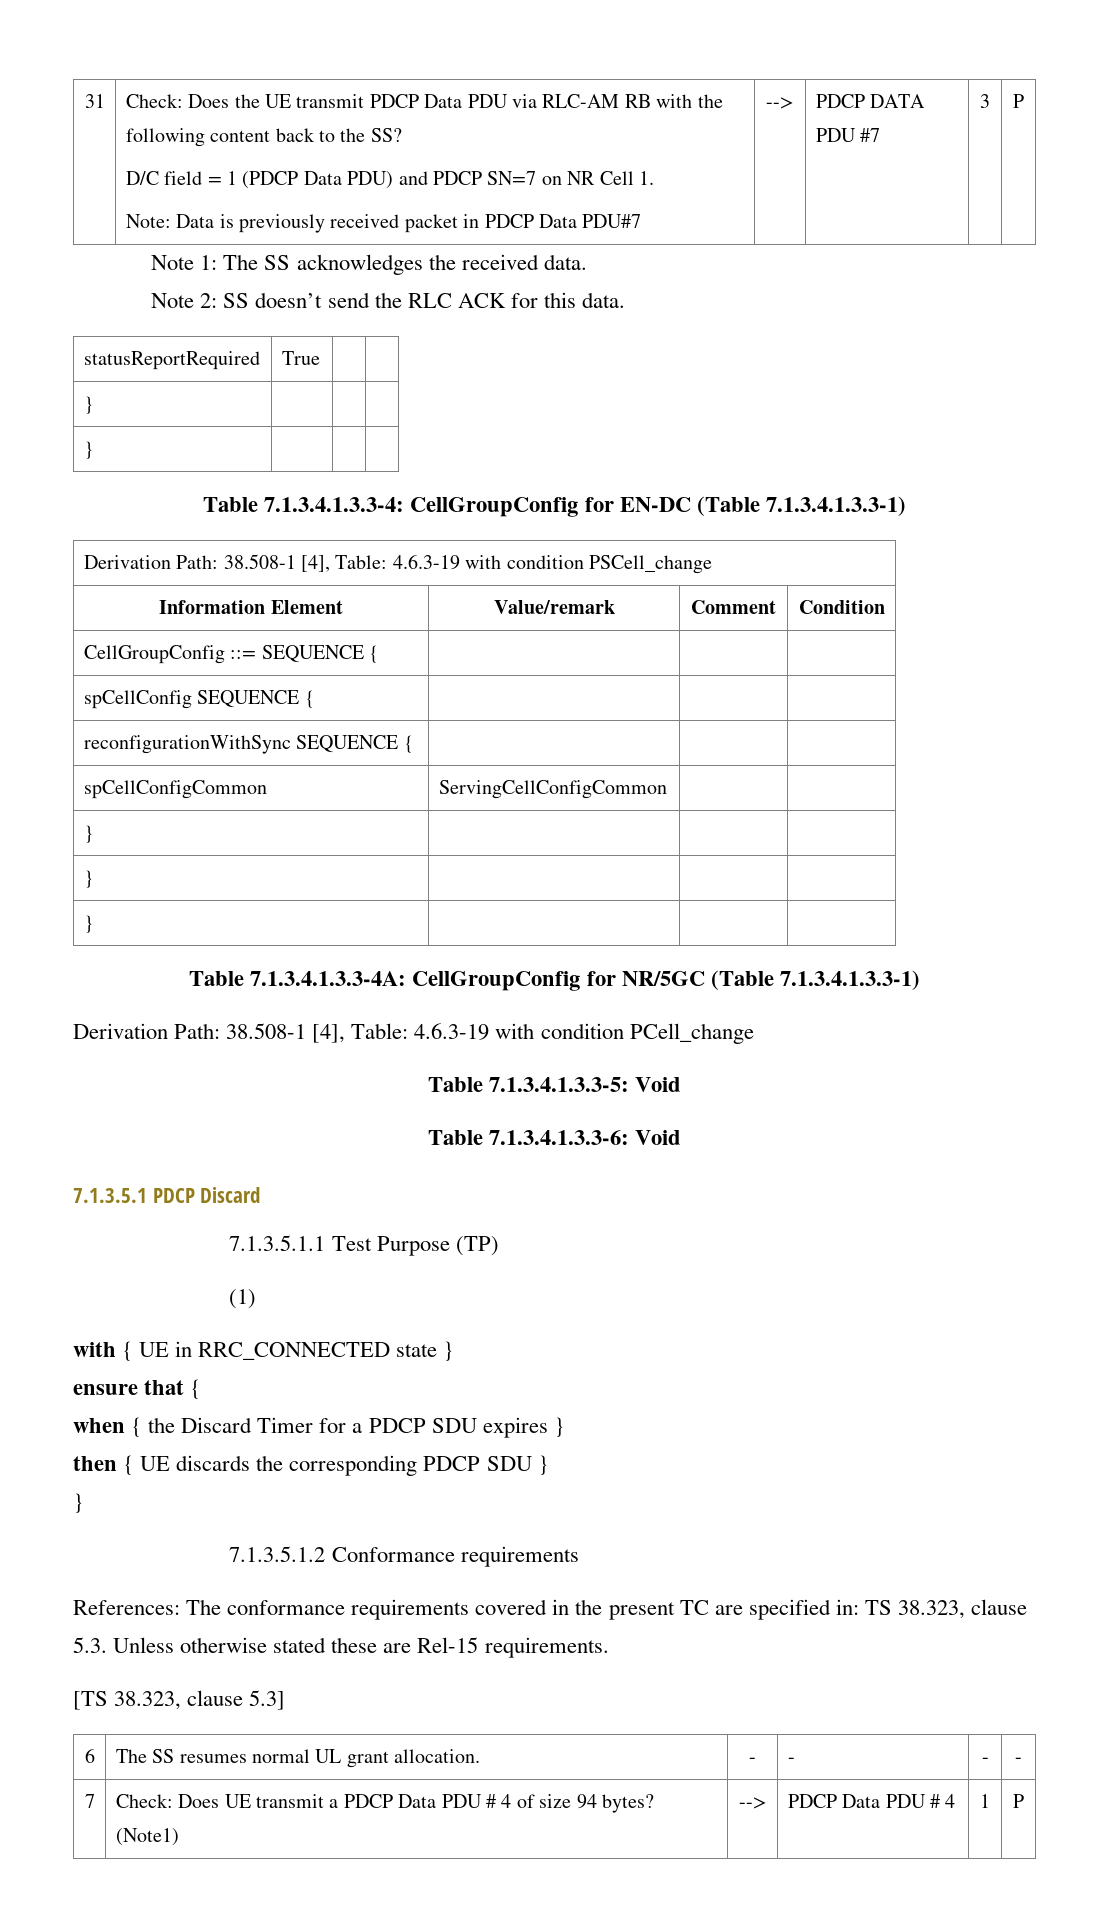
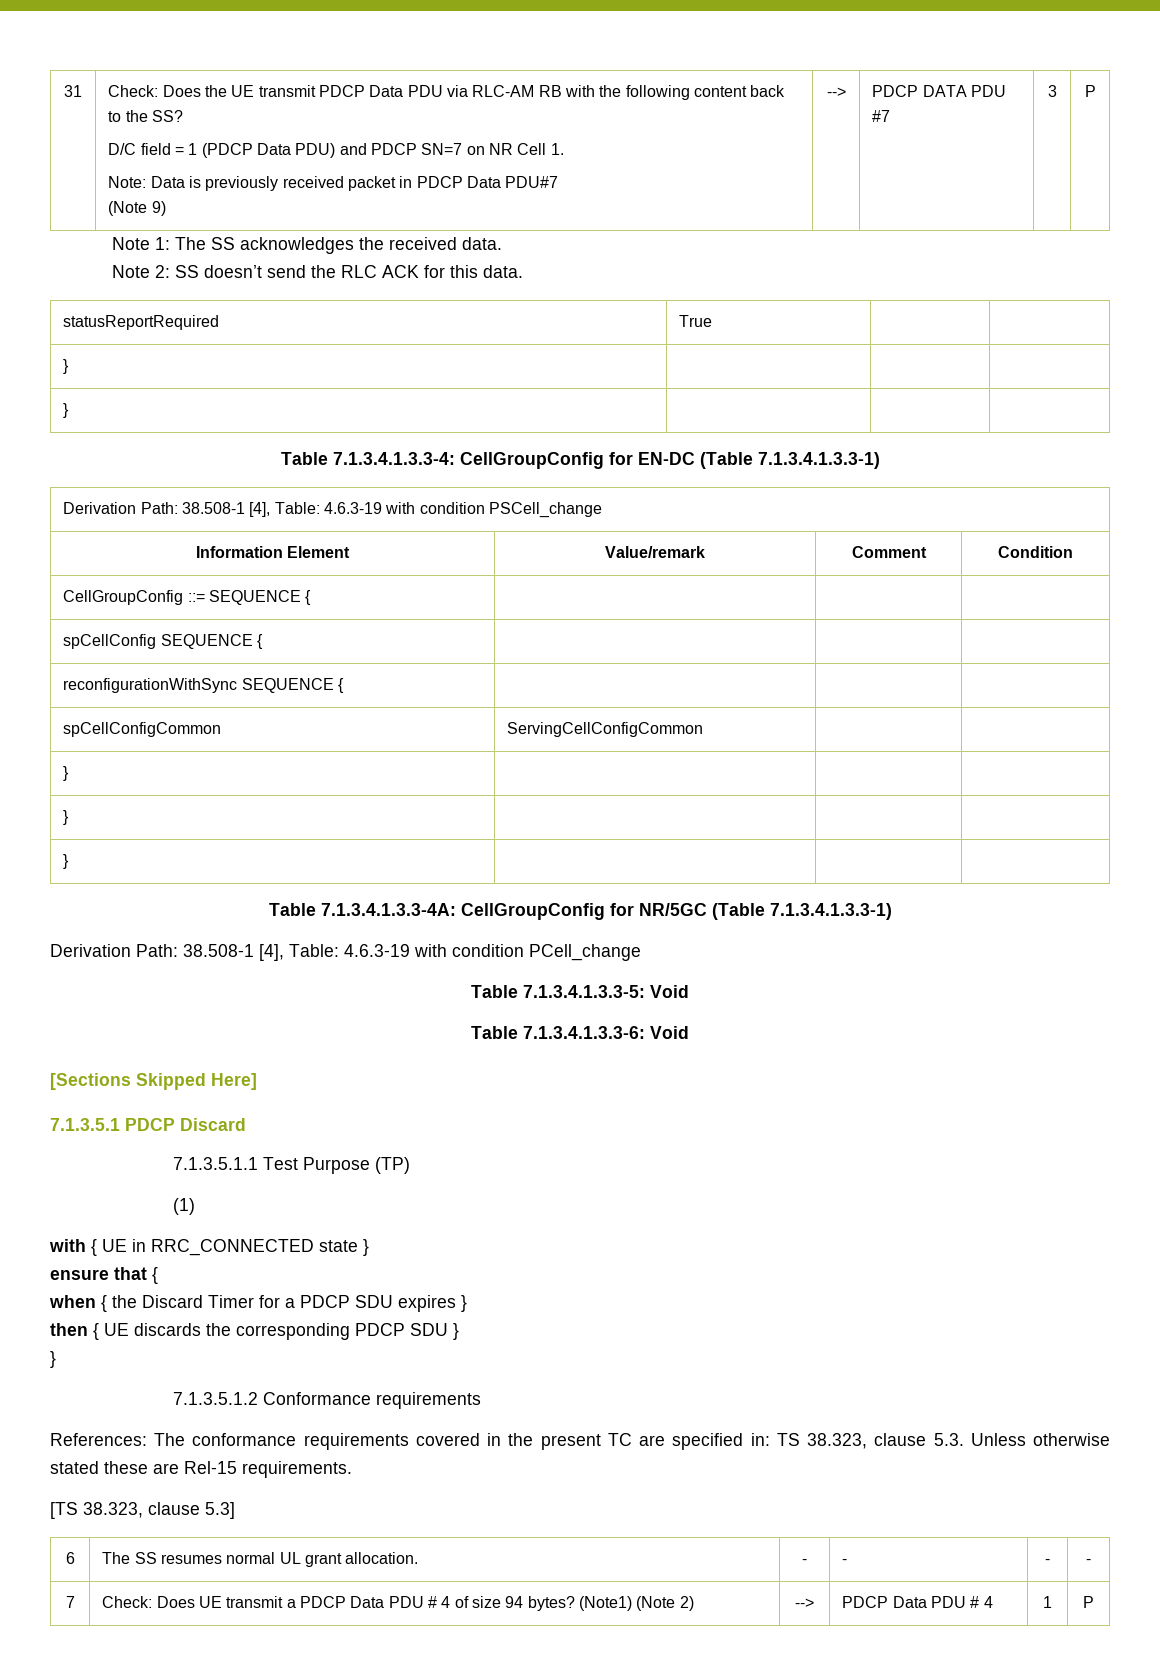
(642, 221) none -> [108,201,166,216] // (Note 9)
(682, 1137) none -> [50,1073,257,1090] // [Sections Skipped Here]
(179, 1837) none -> [636,1596,694,1611] (Note 2)

